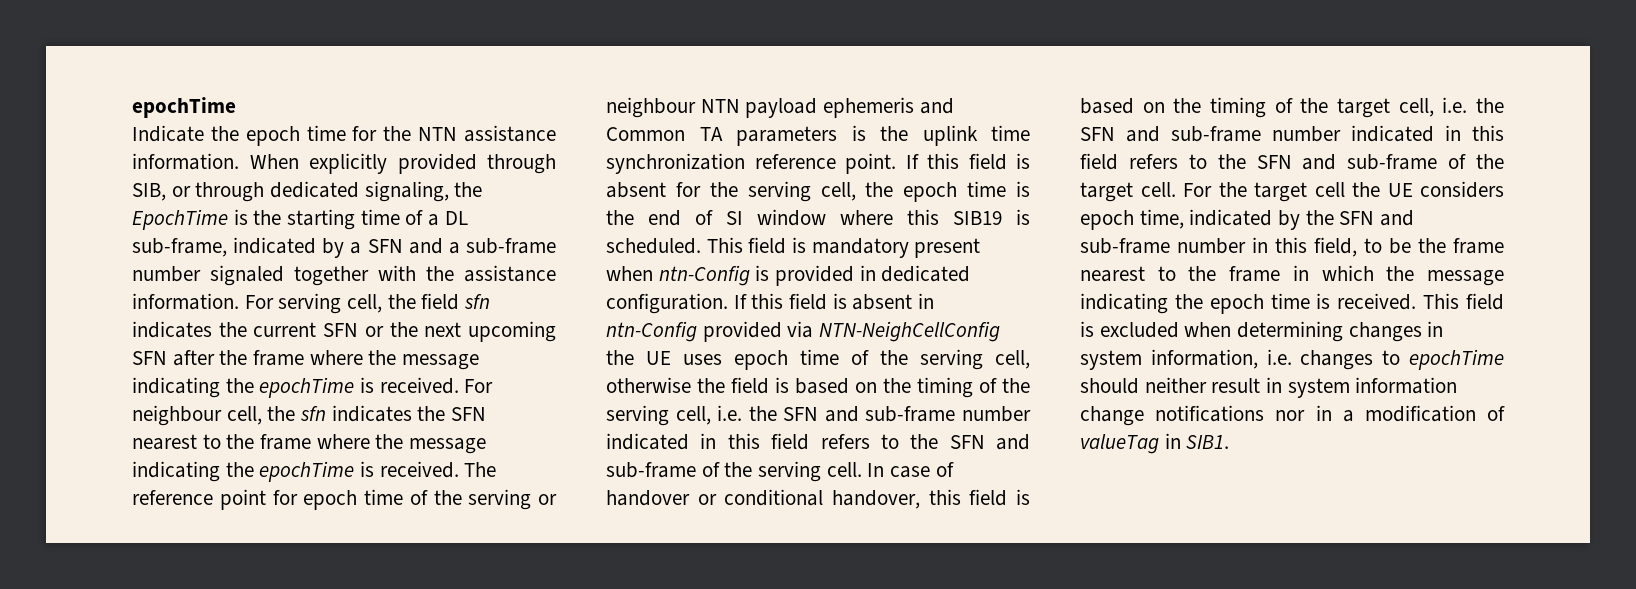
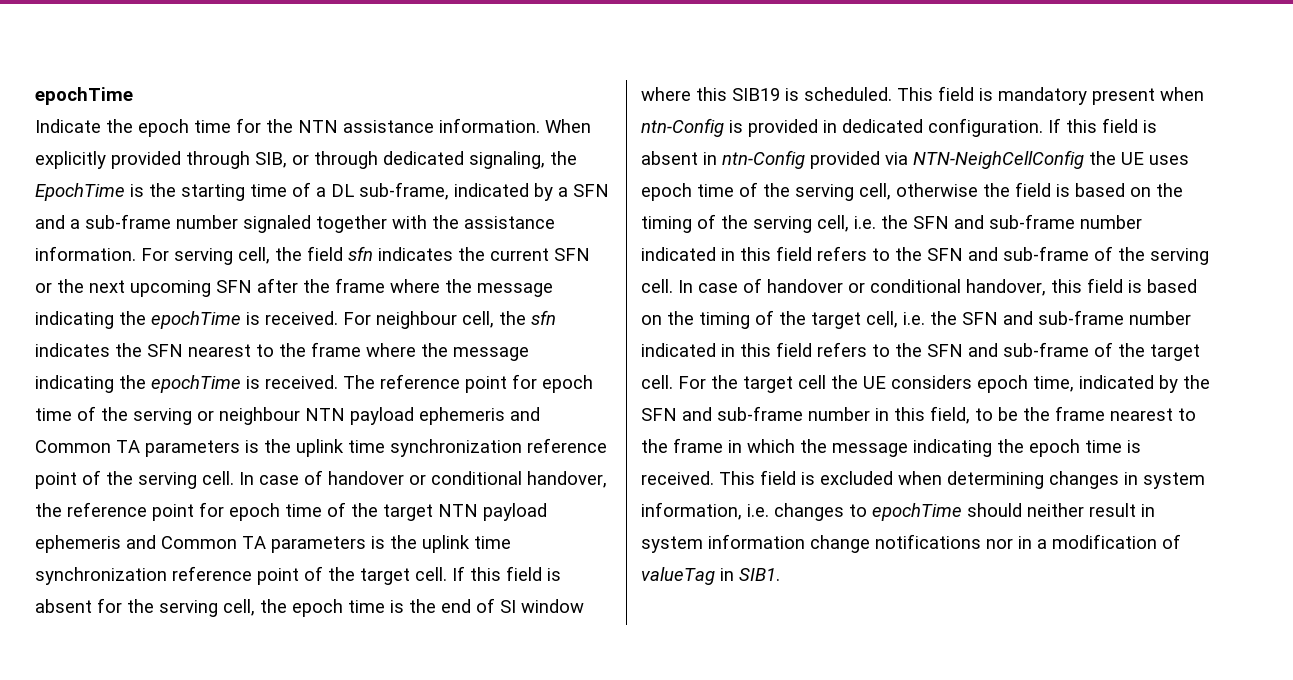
[845,153,896,174] point. -> [35,470,607,489] [35,502,547,521] [35,535,511,553] [35,566,447,585] point of the serving cell. In case of handover or conditional handover, the reference point for epoch time of the target NTN payload ephemeris and Common TA parameters is the uplink time synchronization reference point of the target cell.

